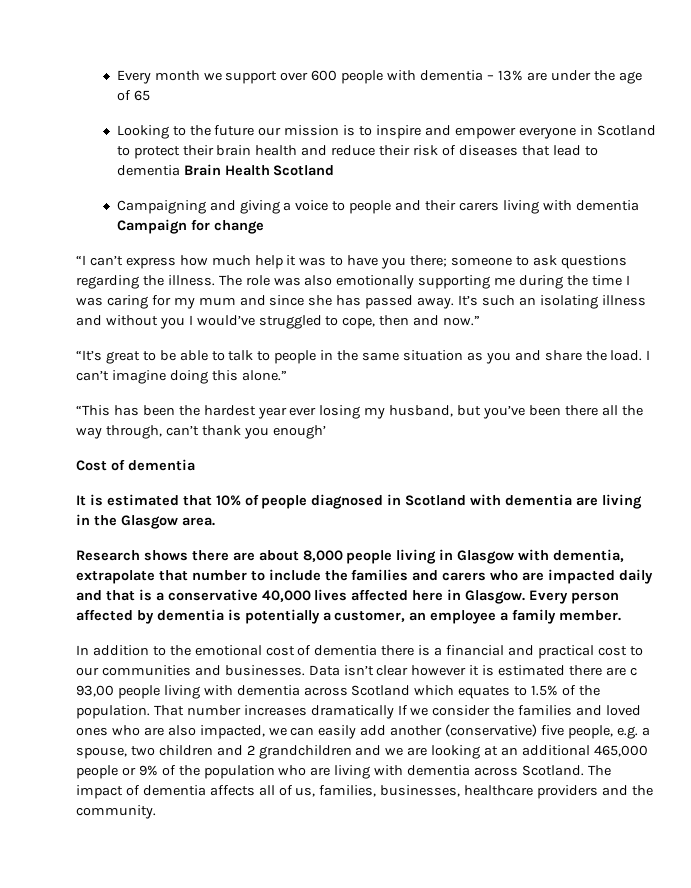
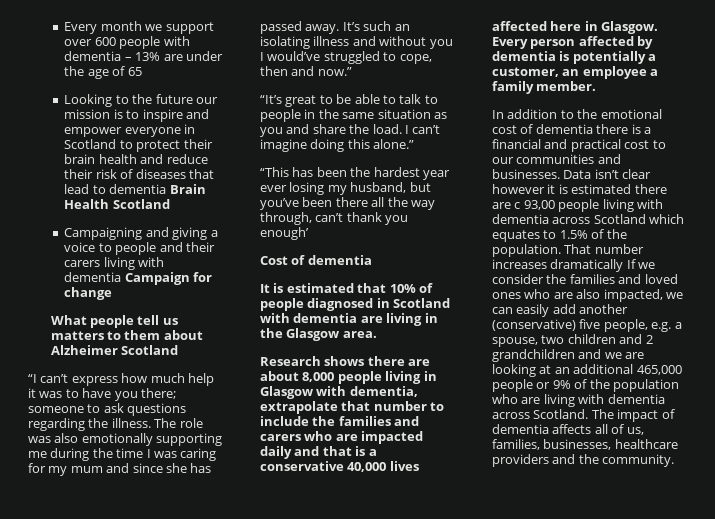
(264, 227) none -> [50,315,178,328] [50,330,203,340] [50,345,179,355] // What people tell us matters to them about Alzheimer Scotland

